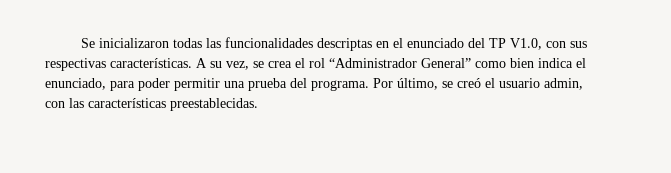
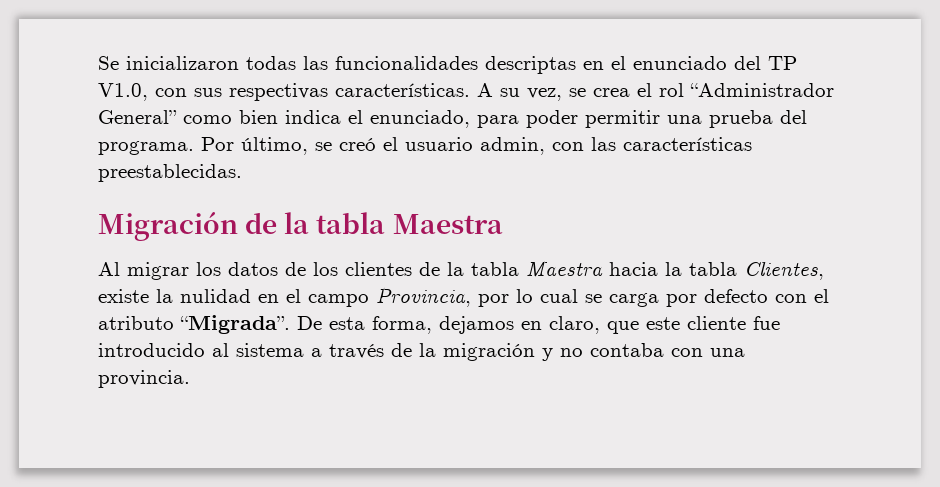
(258, 104) none -> [98,211,503,241] [98,261,824,280] [98,287,829,307] [98,315,780,334] [98,343,745,361] [98,370,190,388] // Migración de la tabla Maestra // Al migrar los datos de los clientes de la tabla Maestra hacia la tabla Clientes, existe la nulidad en el campo Provincia, por lo cual se carga por defecto con el atributo “Migrada”. De esta forma, dejamos en claro, que este cliente fue introducido al sistema a través de la migración y no contaba con una provincia.

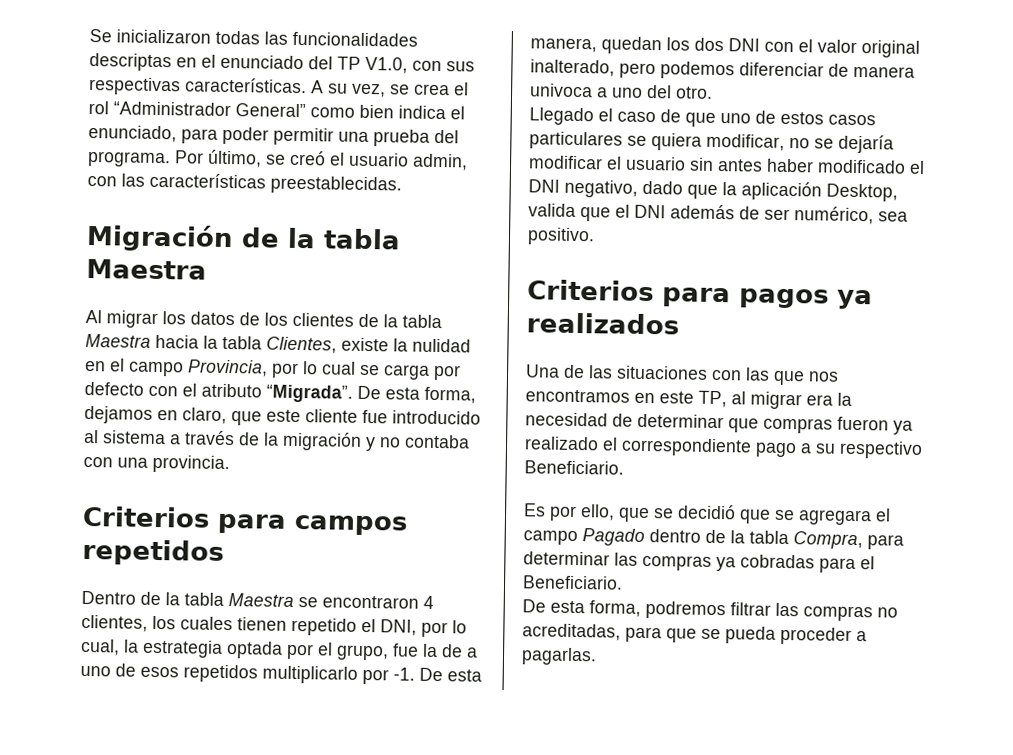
(190, 379) none -> [82,505,407,536] [82,538,224,566] [81,590,434,609] [81,614,467,638] [80,638,478,661] [80,663,482,685] [530,36,920,58] [530,59,915,80] [530,83,713,99] [529,107,876,127] [529,131,894,154] [528,155,925,174] [528,179,898,202] [528,203,908,225] [527,227,595,246] [527,279,873,310] [526,312,679,335] [526,364,839,386] [525,389,852,410] [525,412,913,435] [524,436,923,459] [524,460,624,475] [524,503,891,526] [523,528,904,550] [523,551,875,574] [522,575,623,590] [522,599,898,622] [522,623,867,645] [521,647,597,666] // Criterios para campos repetidos // Dentro de la tabla Maestra se encontraron 4 clientes, los cuales tienen repetido el DNI, por lo cual, la estrategia optada por el grupo, fue la de a uno de esos repetidos multiplicarlo por -1. De esta manera, quedan los dos DNI con el valor original inalterado, pero podemos diferenciar de manera univoca a uno del otro. // Llegado el caso de que uno de estos casos particulares se quiera modificar, no se dejaría modificar el usuario sin antes haber modificado el DNI negativo, dado que la aplicación Desktop, valida que el DNI además de ser numérico, sea positivo. // Criterios para pagos ya realizados // Una de las situaciones con las que nos encontramos en este TP, al migrar era la necesidad de determinar que compras fueron ya realizado el correspondiente pago a su respectivo Beneficiario. // Es por ello, que se decidió que se agregara el campo Pagado dentro de la tabla Compra, para determinar las compras ya cobradas para el Beneficiario. // De esta forma, podremos filtrar las compras no acreditadas, para que se pueda proceder a pagarlas.

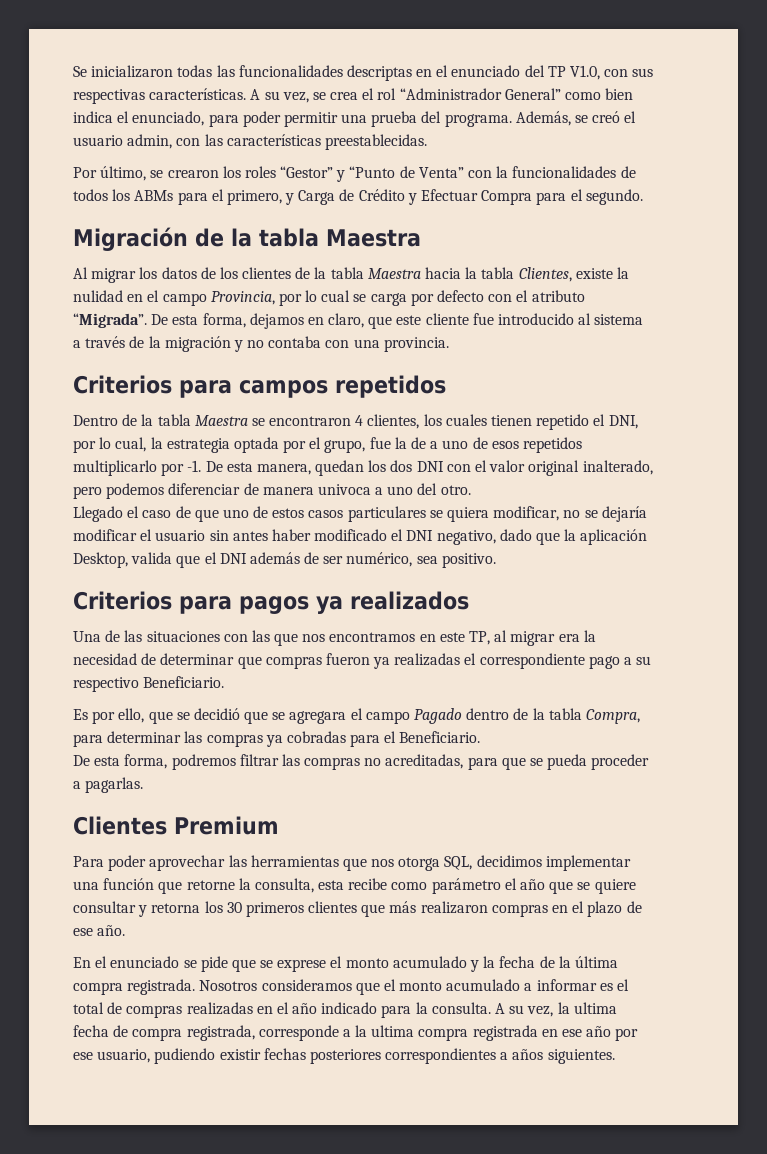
[175,149,262,168] Por último, -> [515,111,571,126] Además,
(402, 185) none -> [73,166,636,182] [73,189,643,205] // Por último, se crearon los roles “Gestor” y “Punto de Venta” con la funcionalidades de todos los ABMs para el primero, y Carga de Crédito y Efectuar Compra para el segundo.
[524,436,599,451] realizado -> [394,653,461,666] realizadas
(597, 656) none -> [73,816,279,835] [73,855,631,871] [73,878,636,894] [73,901,642,917] [73,925,126,936] [73,956,618,972] [73,979,630,995] [73,1002,617,1018] [73,1025,639,1041] [73,1048,615,1064] // Clientes Premium // Para poder aprovechar las herramientas que nos otorga SQL, decidimos implementar una función que retorne la consulta, esta recibe como parámetro el año que se quiere consultar y retorna los 30 primeros clientes que más realizaron compras en el plazo de ese año. // En el enunciado se pide que se exprese el monto acumulado y la fecha de la última compra registrada. Nosotros consideramos que el monto acumulado a informar es el total de compras realizadas en el año indicado para la consulta. A su vez, la ultima fecha de compra registrada, corresponde a la ultima compra registrada en ese año por ese usuario, pudiendo existir fechas posteriores correspondientes a años siguientes.

